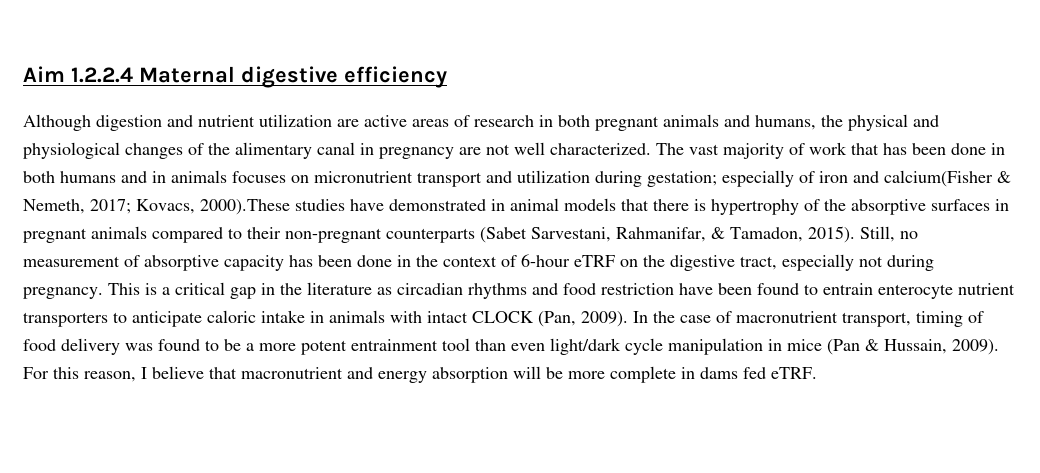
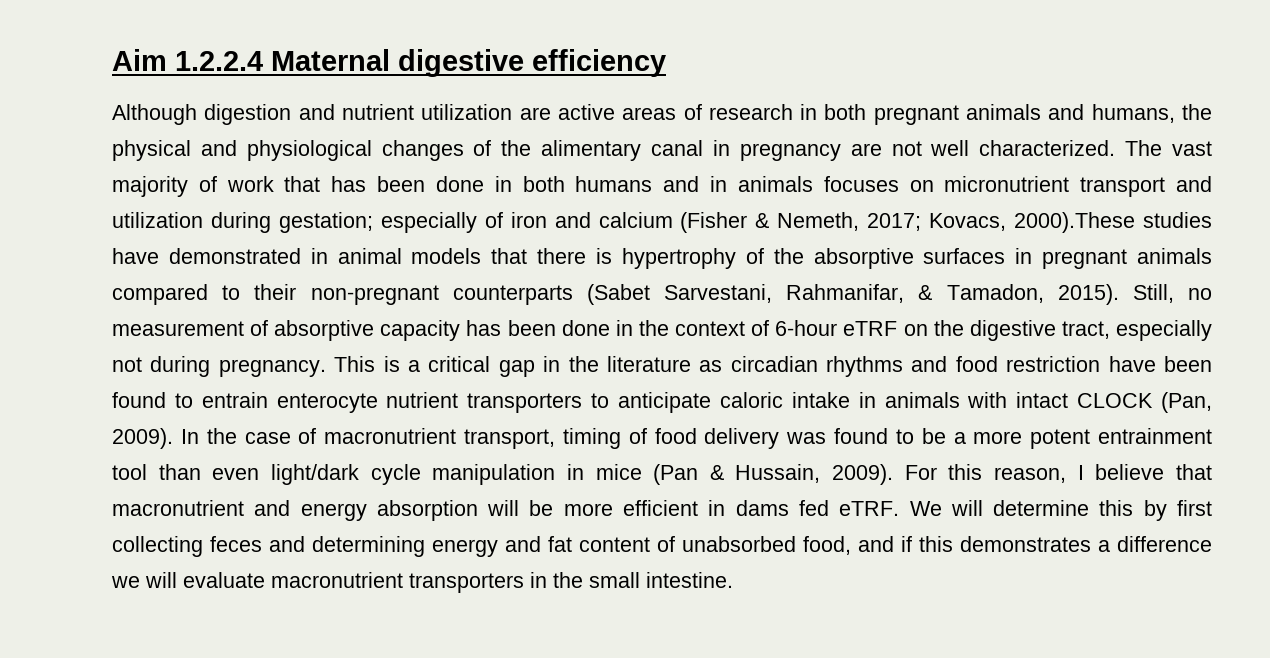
[884,170,993,187] calcium(Fisher -> [598,212,748,233] calcium (Fisher
[610,366,676,383] complete -> [623,500,699,516] efficient
(817, 373) none -> [909,500,1212,521] [112,536,1212,557] [111,572,733,593] We will determine this by first collecting feces and determining energy and fat content of unabsorbed food, and if this demonstrates a difference we will evaluate macronutrient transporters in the small intestine.

